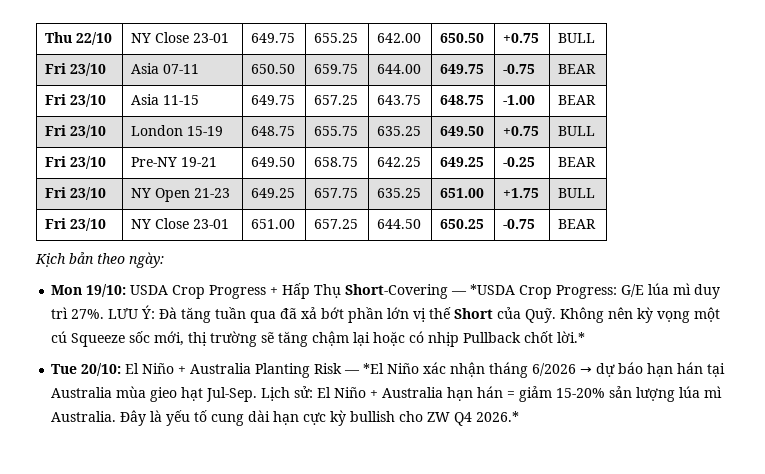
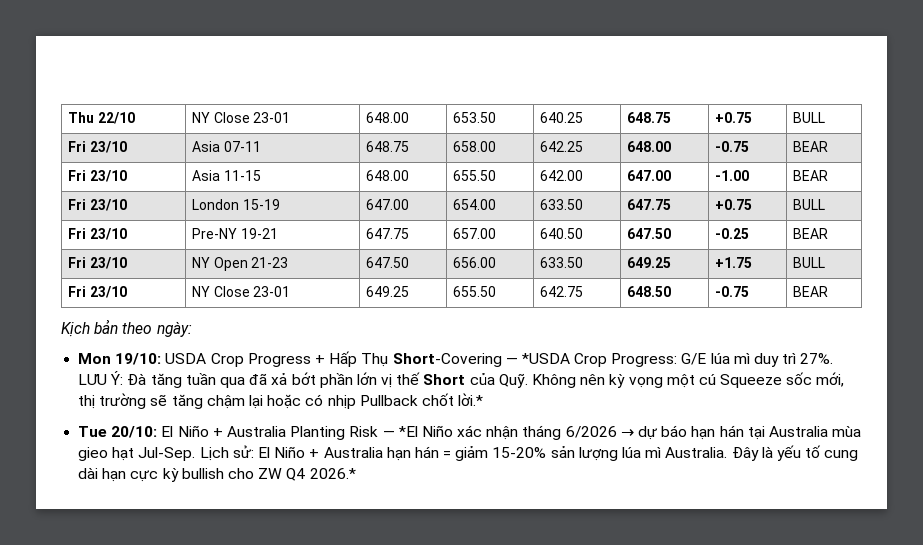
[251,33,296,43] [314,33,359,43] [377,33,422,43] [440,33,485,43] 649.75 | 655.25 | 642.00 | 650.50 -> [365,112,409,123] [452,112,496,123] [539,112,583,123] [626,112,671,123] 648.00 | 653.50 | 640.25 | 648.75
[251,64,296,74] [314,64,359,74] [377,64,422,74] [440,64,485,74] 650.50 | 659.75 | 644.00 | 649.75 -> [365,141,409,152] [452,141,496,152] [539,141,583,152] [626,141,671,152] 648.75 | 658.00 | 642.25 | 648.00
[251,95,296,105] [314,95,359,105] [377,95,422,105] [440,95,485,105] 649.75 | 657.25 | 643.75 | 648.75 -> [365,170,409,181] [452,170,496,181] [539,170,583,181] [626,170,671,181] 648.00 | 655.50 | 642.00 | 647.00
[251,126,296,136] [314,126,359,136] [377,126,422,136] [440,126,485,136] 648.75 | 655.75 | 635.25 | 649.50 -> [365,199,409,210] [452,199,496,210] [539,199,583,210] [626,199,671,210] 647.00 | 654.00 | 633.50 | 647.75
[251,157,296,167] [314,157,359,167] [377,157,422,167] [440,157,485,167] 649.50 | 658.75 | 642.25 | 649.25 -> [365,228,409,239] [452,228,496,239] [539,228,583,239] [626,228,671,239] 647.75 | 657.00 | 640.50 | 647.50
[251,188,296,198] [314,188,359,198] [377,188,422,198] [440,188,485,198] 649.25 | 657.75 | 635.25 | 651.00 -> [365,257,409,268] [452,257,496,268] [539,257,583,268] [626,257,671,268] 647.50 | 656.00 | 633.50 | 649.25
[251,219,296,229] [314,219,359,229] [377,219,422,229] [440,219,485,229] 651.00 | 657.25 | 644.50 | 650.25 -> [365,286,409,297] [452,286,496,297] [539,286,583,297] [626,286,671,297] 649.25 | 655.50 | 642.75 | 648.50

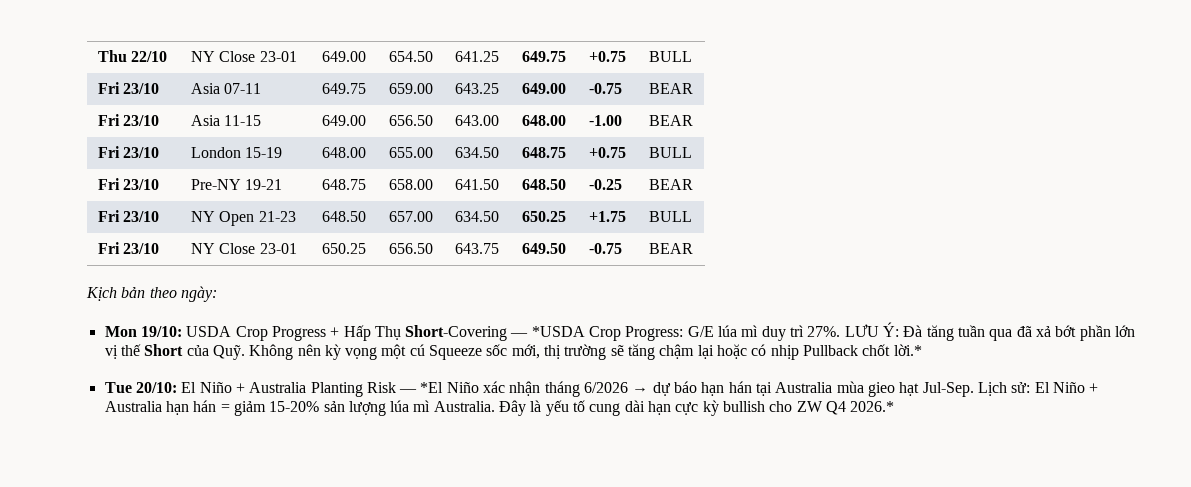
[365,112,409,123] [452,112,496,123] [539,112,583,123] [626,112,671,123] 648.00 | 653.50 | 640.25 | 648.75 -> [321,51,366,62] [388,51,433,62] [454,51,499,62] [521,51,566,62] 649.00 | 654.50 | 641.25 | 649.75
[365,141,409,152] [452,141,496,152] [539,141,583,152] [626,141,671,152] 648.75 | 658.00 | 642.25 | 648.00 -> [321,83,366,94] [388,83,433,94] [454,83,499,94] [521,83,566,94] 649.75 | 659.00 | 643.25 | 649.00
[365,170,409,181] [452,170,496,181] [539,170,583,181] [626,170,671,181] 648.00 | 655.50 | 642.00 | 647.00 -> [321,115,366,126] [388,115,433,126] [454,115,499,126] [521,115,566,126] 649.00 | 656.50 | 643.00 | 648.00
[365,199,409,210] [452,199,496,210] [539,199,583,210] [626,199,671,210] 647.00 | 654.00 | 633.50 | 647.75 -> [321,147,366,158] [388,147,433,158] [454,147,499,158] [521,147,566,158] 648.00 | 655.00 | 634.50 | 648.75
[365,228,409,239] [452,228,496,239] [539,228,583,239] [626,228,671,239] 647.75 | 657.00 | 640.50 | 647.50 -> [321,179,366,190] [388,179,433,190] [454,179,499,190] [521,179,566,190] 648.75 | 658.00 | 641.50 | 648.50
[365,257,409,268] [452,257,496,268] [539,257,583,268] [626,257,671,268] 647.50 | 656.00 | 633.50 | 649.25 -> [321,211,366,222] [388,211,433,222] [454,211,499,222] [521,211,566,222] 648.50 | 657.00 | 634.50 | 650.25
[365,286,409,297] [452,286,496,297] [539,286,583,297] [626,286,671,297] 649.25 | 655.50 | 642.75 | 648.50 -> [321,243,366,254] [388,243,433,254] [454,243,499,254] [521,243,566,254] 650.25 | 656.50 | 643.75 | 649.50

